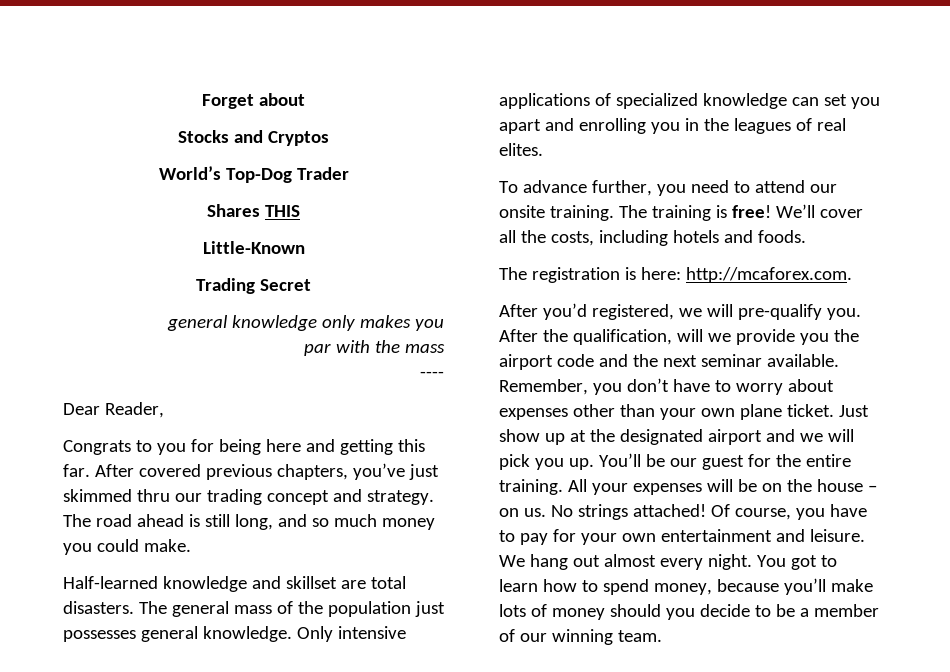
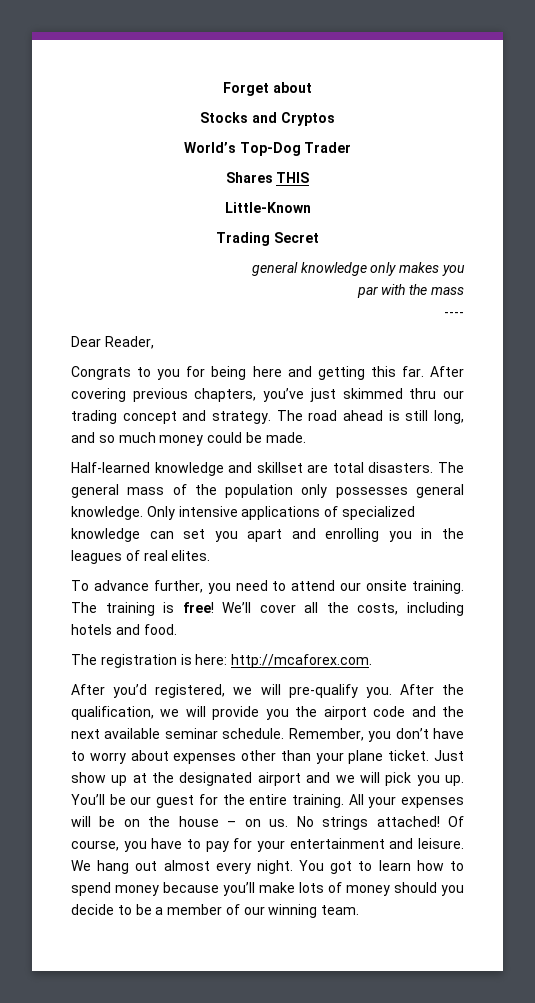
[138,464,201,477] covered -> [71,388,126,402] covering
[63,539,191,555] you could make. -> [207,432,306,443] could be made.
[414,601,445,617] just -> [301,484,328,498] only
[757,230,806,243] foods. -> [143,624,177,635] food.
[676,329,731,342] will we -> [160,706,206,717] we will
[700,354,839,367] seminar available. -> [104,728,285,739] available seminar schedule.
[700,408,735,417] own -> (344, 758) none
[621,533,656,542] own -> (285, 846) none
[653,583,712,595] money, -> [115,885,159,896] money

